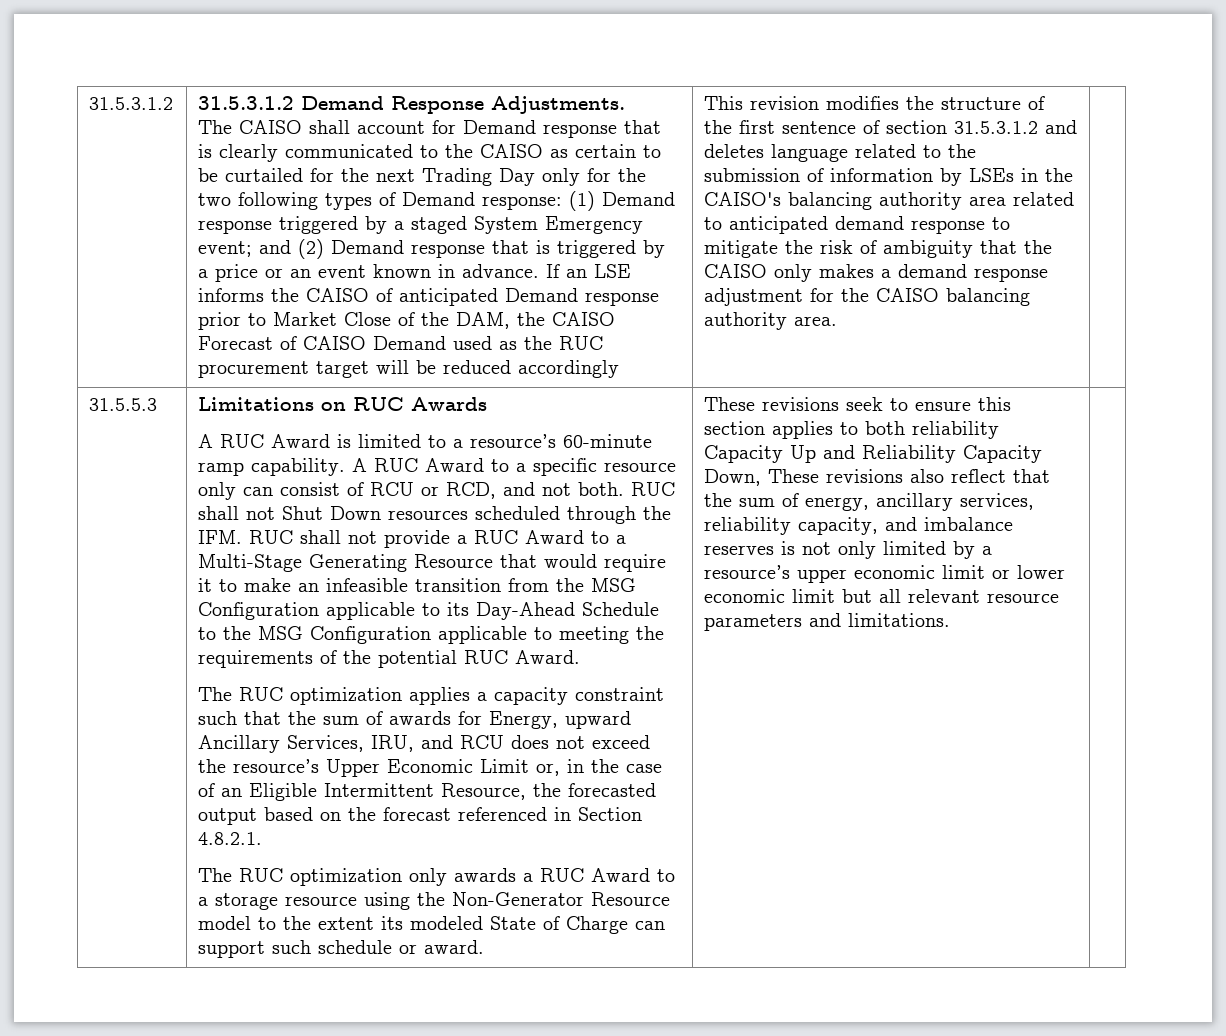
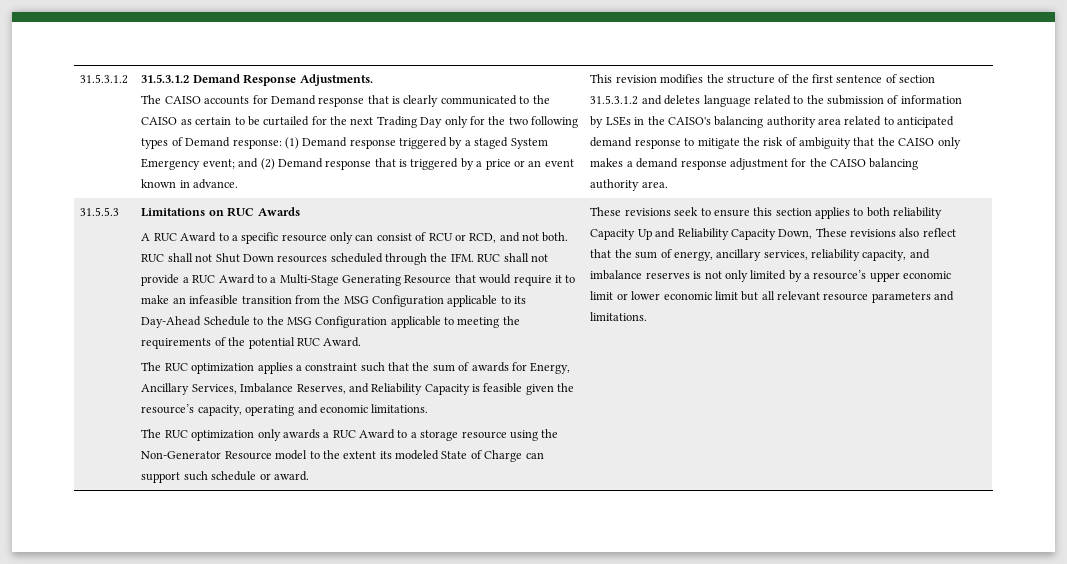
[309,120,426,134] shall account -> [204,96,250,105] accounts
[546,264,632,278] [198,288,660,306] [198,312,616,330] [198,336,604,350] [198,360,620,378] If an LSE informs the CAISO of anticipated Demand response prior to Market Close of the DAM, the CAISO Forecast of CAISO Demand used as the RUC procurement target will be reduced accordingly -> (239, 184) none
[337,434,653,448] [198,458,485,476] is limited to a resource’s 60-minute ramp capability. A RUC Award -> (217, 237) none
[494,687,569,705] capacity -> (302, 368) none
[565,711,632,729] upward -> (571, 368) none
[371,735,651,752] [198,759,663,777] [198,783,657,801] [198,807,643,825] [198,832,263,845] IRU, and RCU does not exceed the resource’s Upper Economic Limit or, in the case of an Eligible Intermittent Resource, the forecasted output based on the forecast referenced in Section 4.8.2.1. -> [240,383,575,395] [141,404,429,416] Imbalance Reserves, and Reliability Capacity is feasible given the resource’s capacity, operating and economic limitations.

